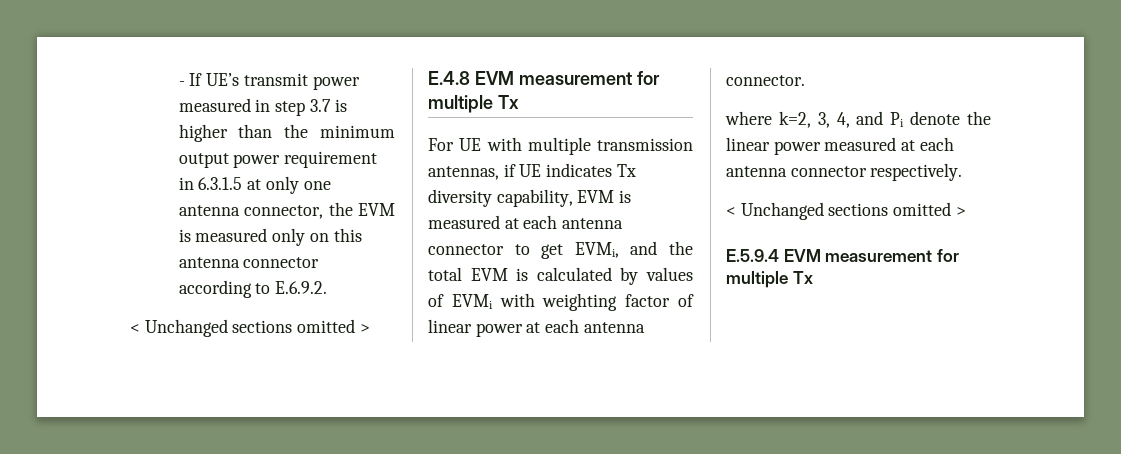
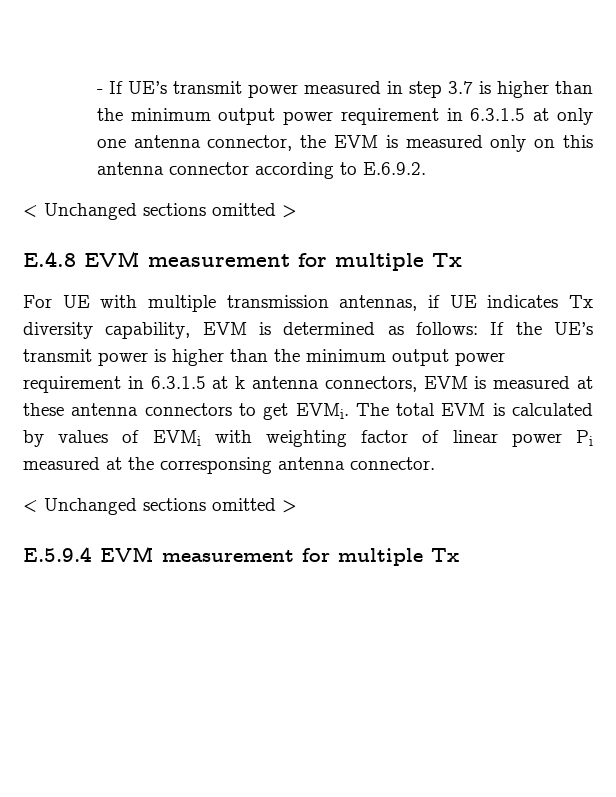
[428,215,624,229] [428,241,693,259] measured at each antenna connector to get EVMi, and the -> [283,322,593,335] [23,349,505,366] [23,376,593,393] [23,403,389,420] determined as follows: If the UE’s transmit power is higher than the minimum output power requirement in 6.3.1.5 at k antenna connectors, EVM is measured at these antenna connectors to get EVMi. The
[526,319,645,333] [726,75,805,86] [725,111,991,128] [726,137,954,155] [726,163,963,181] at each antenna connector. // where k=2, 3, 4, and Pi denote the linear power measured at each antenna connector respectively. -> [576,430,593,446] [23,457,435,474] Pi measured at the corresponsing antenna connector.

